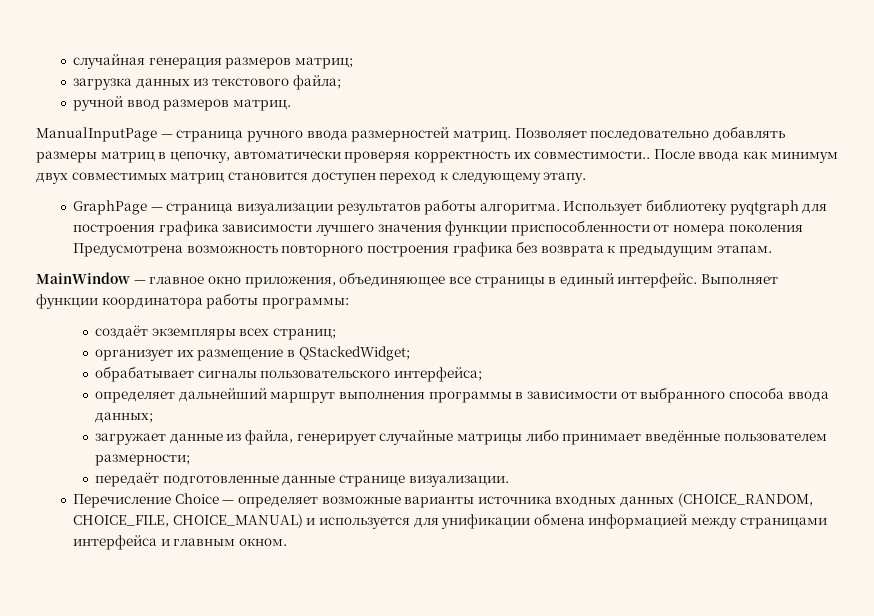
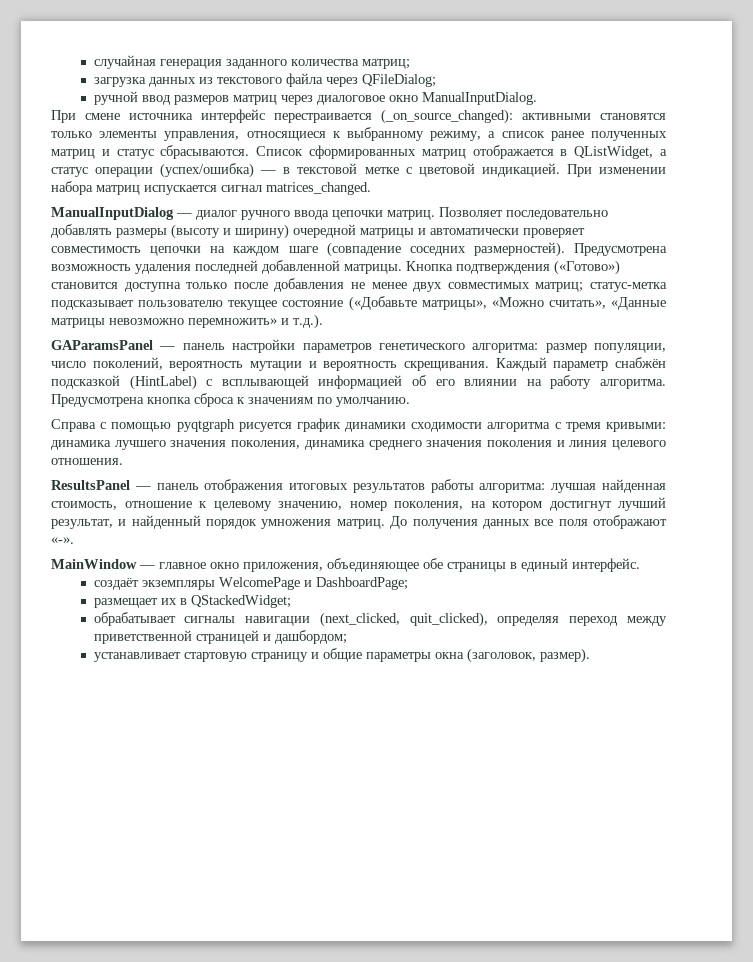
[225,57,292,69] размеров -> [225,59,359,69] заданного количества
[292,75,341,90] файла; -> [285,73,436,87] файла через QFileDialog;
[232,99,291,111] [36,127,244,142] матриц. // ManualInputPage — страница -> [232,92,537,105] [51,109,666,124] [51,127,667,141] [51,145,667,159] [51,163,666,178] [51,181,371,195] [51,207,237,220] матриц через диалоговое окно ManualInputDialog. // При смене источника интерфейс перестраивается (_on_source_changed): активными становятся только элементы управления, относящиеся к выбранному режиму, а список ранее полученных матриц и статус сбрасываются. Список сформированных матриц отображается в QListWidget, а статус операции (успех/ошибка) — в текстовой метке с цветовой индикацией. При изменении набора матриц испускается сигнал matrices_changed. // ManualInputDialog — диалог
[351,127,450,142] размерностей -> [332,210,383,220] цепочки
[100,149,838,163] [36,172,587,184] [72,199,828,215] [72,220,803,236] [72,241,772,257] матриц в цепочку, автоматически проверяя корректность их совместимости.. После ввода как минимум двух совместимых матриц становится доступен переход к следующему этапу. // GraphPage — страница визуализации результатов работы алгоритма. Использует библиотеку pyqtgraph для построения графика зависимости лучшего значения функции приспособленности от номера поколения Предусмотрена возможность повторного построения графика без возврата к предыдущим этапам. -> [171,224,585,239] [51,242,667,257] [51,260,620,275] [51,278,668,292] [51,296,666,311] [51,314,323,329] [51,339,666,353] [51,357,666,371] [51,375,667,390] [51,393,410,407] [51,418,666,432] [51,440,666,450] [51,458,123,465] [51,479,666,493] [51,497,666,511] [51,515,668,529] [51,537,74,544] (высоту и ширину) очередной матрицы и автоматически проверяет совместимость цепочки на каждом шаге (совпадение соседних размерностей). Предусмотрена возможность удаления последней добавленной матрицы. Кнопка подтверждения («Готово») становится доступна только после добавления не менее двух совместимых матриц; статус-метка подсказывает пользователю текущее состояние («Добавьте матрицы», «Можно считать», «Данные матрицы невозможно перемножить» и т.д.). // GAParamsPanel — панель настройки параметров генетического алгоритма: размер популяции, число поколений, вероятность мутации и вероятность скрещивания. Каждый параметр снабжён подсказкой (HintLabel) с всплывающей информацией об его влиянии на работу алгоритма. Предусмотрена кнопка сброса к значениям по умолчанию. // Справа с помощью pyqtgraph рисуется график динамики сходимости алгоритма с тремя кривыми: динамика лучшего значения поколения, динамика среднего значения поколения и линия целевого отношения. // ResultsPanel — панель отображения итоговых результатов работы алгоритма: лучшая найденная стоимость, отношение к целевому значению, номер поколения, на котором достигнут лучший результат, и найденный порядок умножения матриц. До получения данных все поля отображают «-».
[448,276,471,284] все -> [423,558,443,569] обе
[701,274,779,284] [36,293,349,309] [95,325,337,340] [95,346,410,361] [95,366,483,382] [95,387,829,403] [95,412,154,423] [95,429,827,445] [95,454,191,466] [95,472,509,487] [72,493,813,508] [72,513,827,529] [72,535,287,550] Выполняет функции координатора работы программы: // создаёт экземпляры всех страниц; // организует их размещение в QStackedWidget; // обрабатывает сигналы пользовательского интерфейса; // определяет дальнейший маршрут выполнения программы в зависимости от выбранного способа ввода данных; // загружает данные из файла, генерирует случайные матрицы либо принимает введённые пользователем размерности; // передаёт подготовленные данные странице визуализации. // Перечисление Choice — определяет возможные варианты источника входных данных (CHOICE_RANDOM, CHOICE_FILE, CHOICE_MANUAL) и используется для унификации обмена информацией между страницами интерфейса и главным окном. -> [93,577,408,590] [93,595,291,608] [93,612,667,627] [93,630,347,644] [93,648,590,663] // создаёт экземпляры WelcomePage и DashboardPage; // размещает их в QStackedWidget; // обрабатывает сигналы навигации (next_clicked, quit_clicked), определяя переход между приветственной страницей и дашбордом; // устанавливает стартовую страницу и общие параметры окна (заголовок, размер).

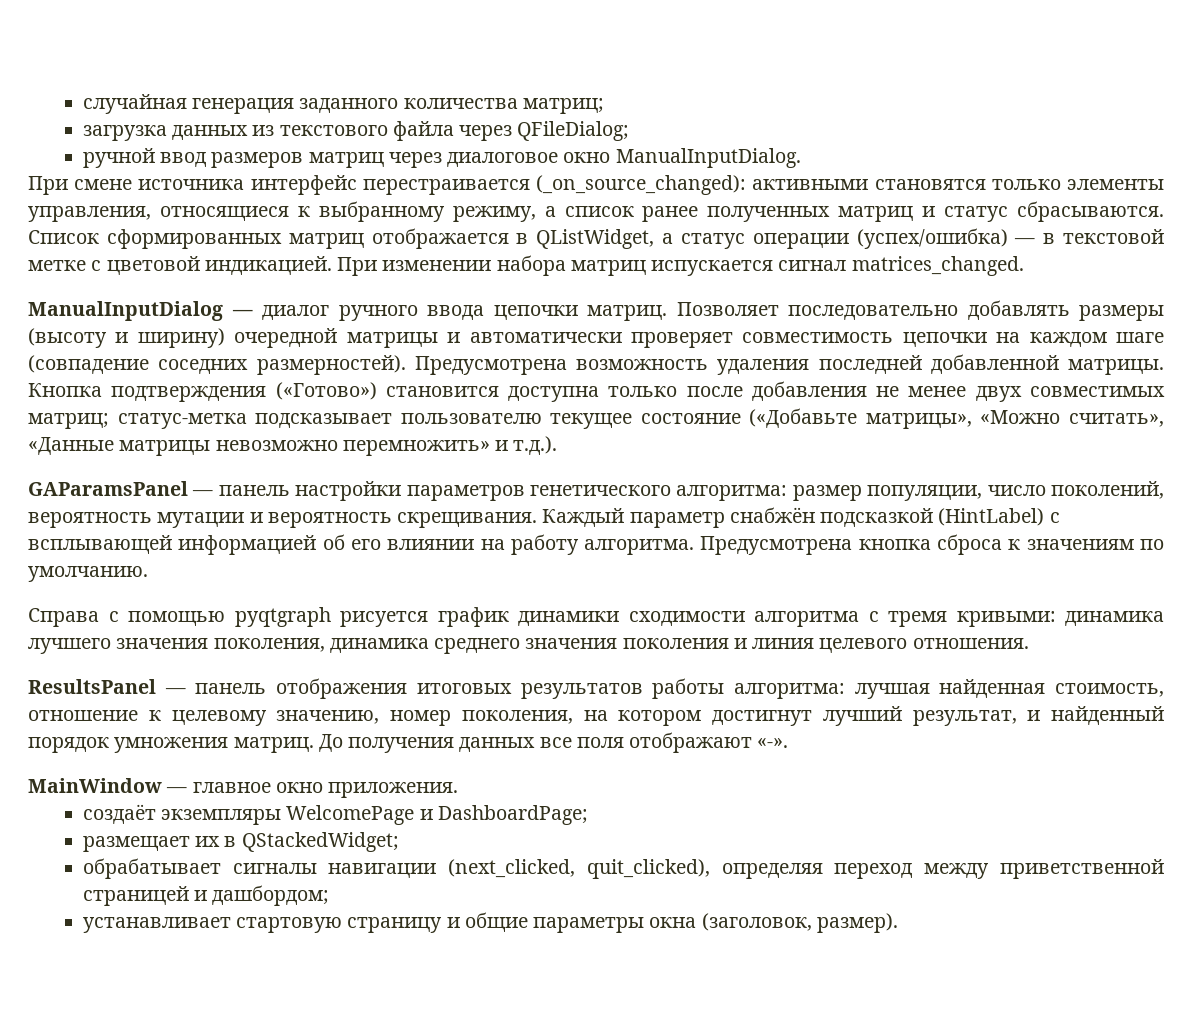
[243,558,640,572] приложения, объединяющее обе страницы в единый интерфейс. -> [328,782,459,798] приложения.

